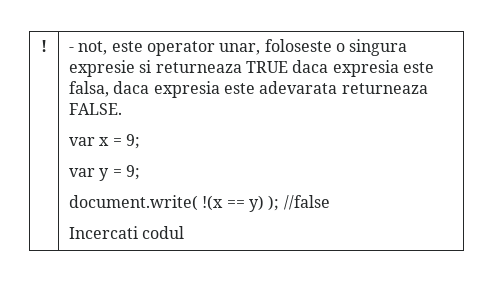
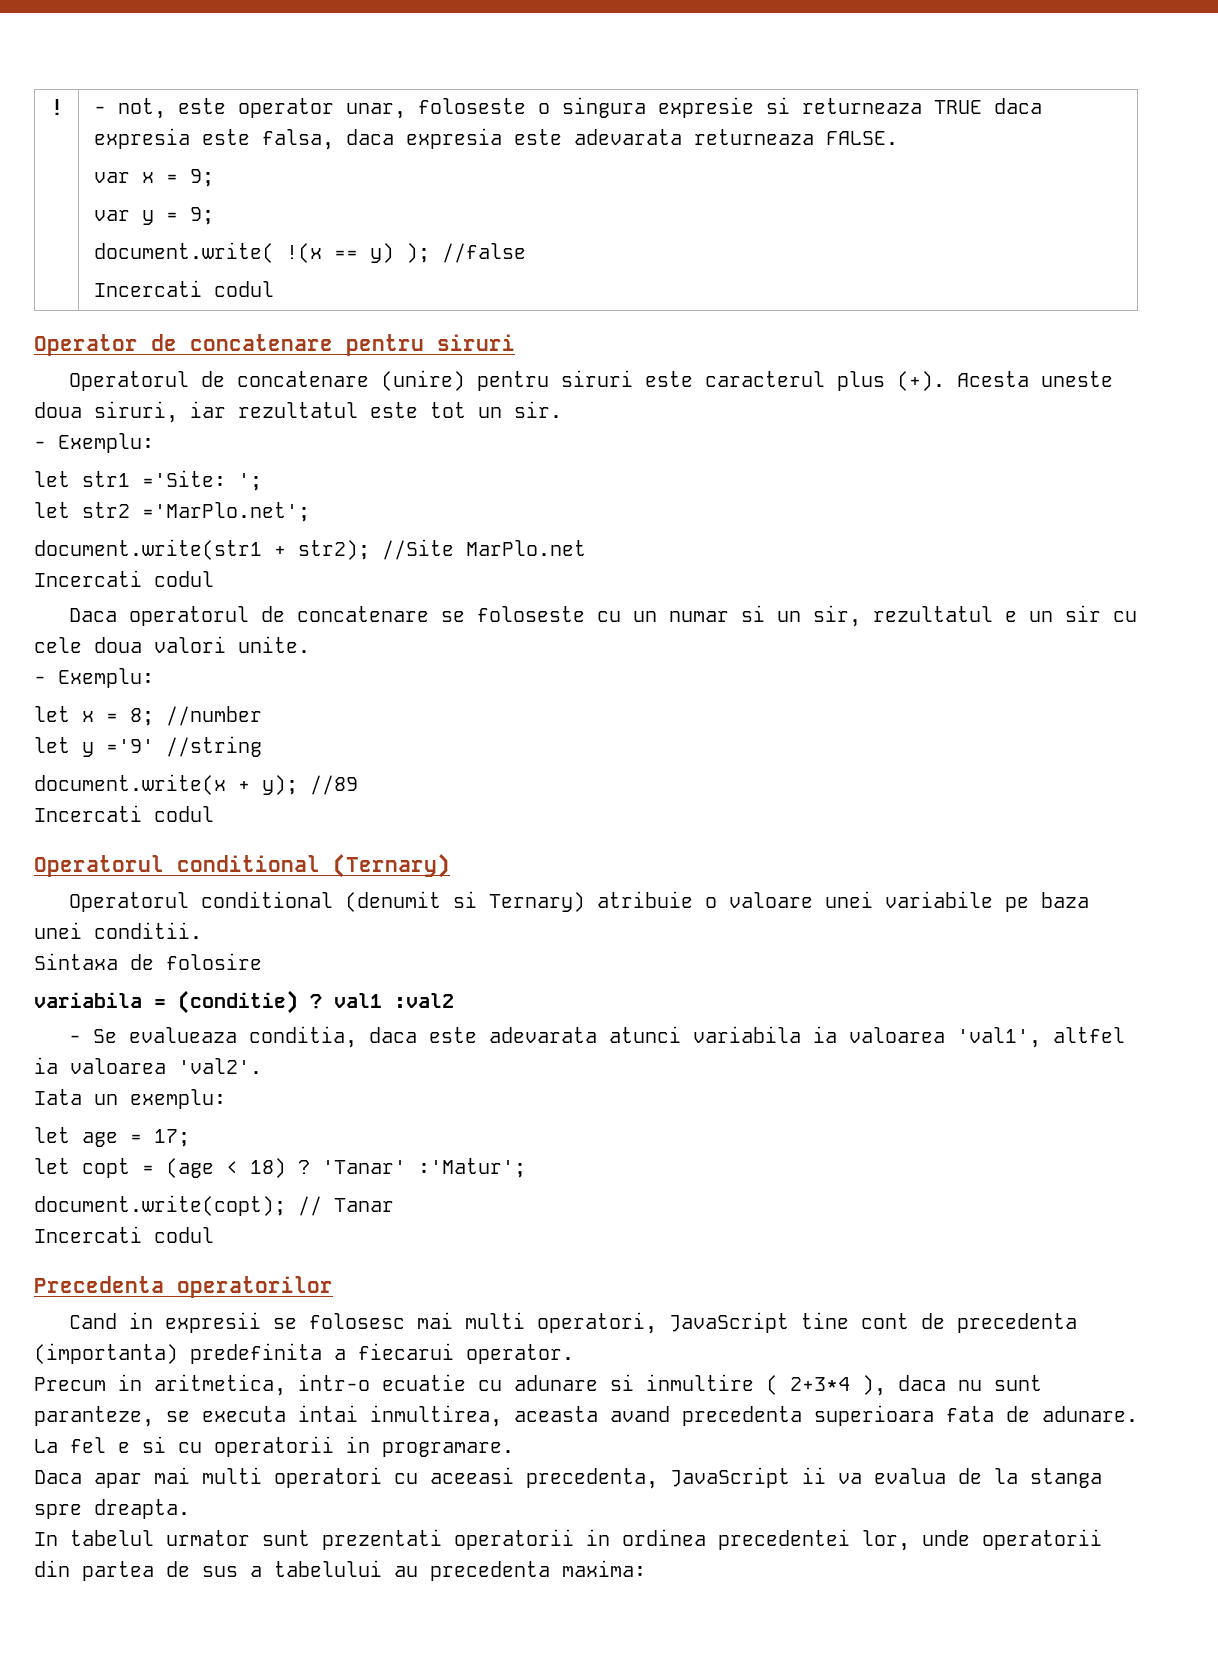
(185, 232) none -> [34,334,515,356] [68,370,1113,391] [34,401,562,423] [34,433,154,453] [34,470,262,491] [34,502,310,522] [34,539,586,560] [34,570,214,587] [68,605,1137,627] [34,636,310,653] [34,668,154,688] [34,706,262,726] [34,736,262,757] [34,774,358,795] [34,805,214,822] [34,854,450,878] [68,891,1089,912] [34,922,202,939] [34,953,262,970] [34,990,454,1014] [68,1026,1125,1048] [34,1057,262,1074] [34,1089,226,1109] [34,1127,190,1147] [34,1158,526,1178] [34,1195,394,1216] [34,1226,214,1243] [34,1276,333,1298] [68,1312,1077,1334] [34,1343,574,1364] [34,1374,1042,1396] [34,1405,1138,1427] [34,1436,514,1457] [34,1467,1102,1489] [34,1499,190,1519] [34,1529,1102,1551] [34,1560,646,1581] // Operator de concatenare pentru siruri // Operatorul de concatenare (unire) pentru siruri este caracterul plus (+). Acesta uneste doua siruri, iar rezultatul este tot un sir. // - Exemplu: // let str1 ='Site: '; // let str2 ='MarPlo.net'; // document.write(str1 + str2); //Site MarPlo.net // Incercati codul // Daca operatorul de concatenare se foloseste cu un numar si un sir, rezultatul e un sir cu cele doua valori unite. // - Exemplu: // let x = 8; //number // let y ='9' //string // document.write(x + y); //89 // Incercati codul // Operatorul conditional (Ternary) // Operatorul conditional (denumit si Ternary) atribuie o valoare unei variabile pe baza unei conditii. // Sintaxa de folosire // variabila = (conditie) ? val1 :val2 // - Se evalueaza conditia, daca este adevarata atunci variabila ia valoarea 'val1', altfel ia valoarea 'val2'. // Iata un exemplu: // let age = 17; // let copt = (age < 18) ? 'Tanar' :'Matur'; // document.write(copt); // Tanar // Incercati codul // Precedenta operatorilor // Cand in expresii se folosesc mai multi operatori, JavaScript tine cont de precedenta (importanta) predefinita a fiecarui operator. // Precum in aritmetica, intr-o ecuatie cu adunare si inmultire ( 2+3*4 ), daca nu sunt paranteze, se executa intai inmultirea, aceasta avand precedenta superioara fata de adunare. La fel e si cu operatorii in programare. // Daca apar mai multi operatori cu aceeasi precedenta, JavaScript ii va evalua de la stanga spre dreapta. // In tabelul urmator sunt prezentati operatorii in ordinea precedentei lor, unde operatorii din partea de sus a tabelului au precedenta maxima:

